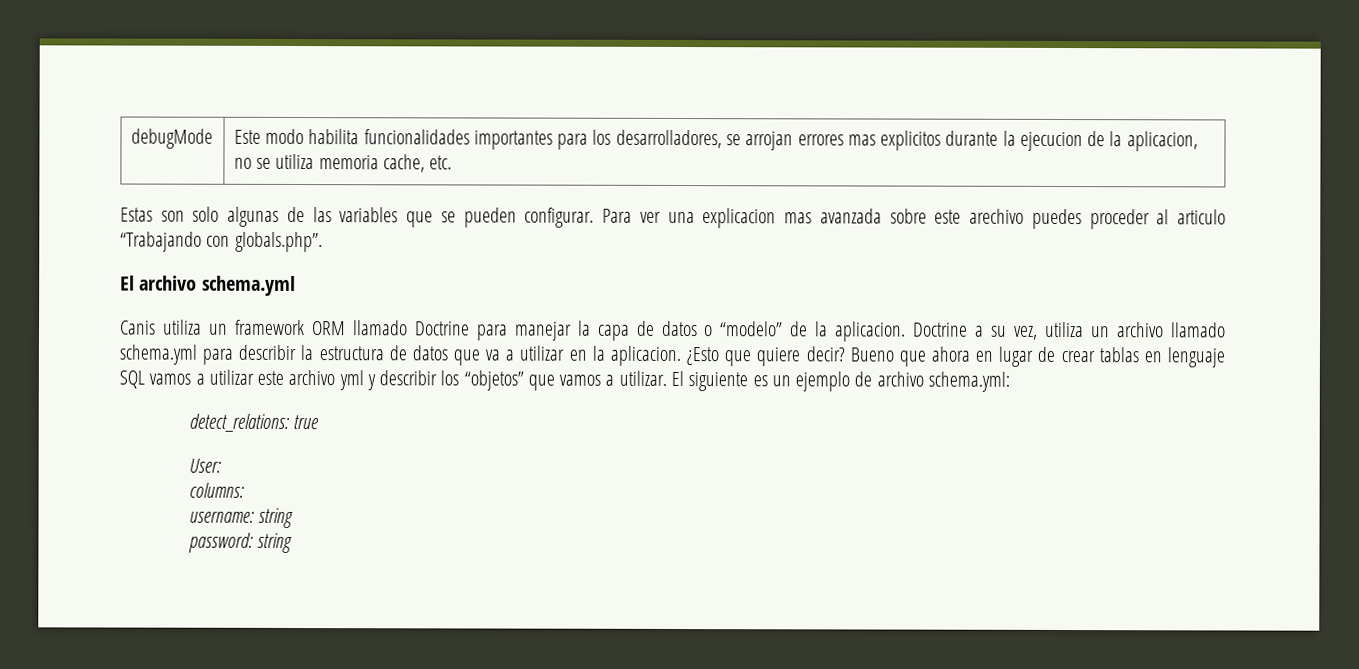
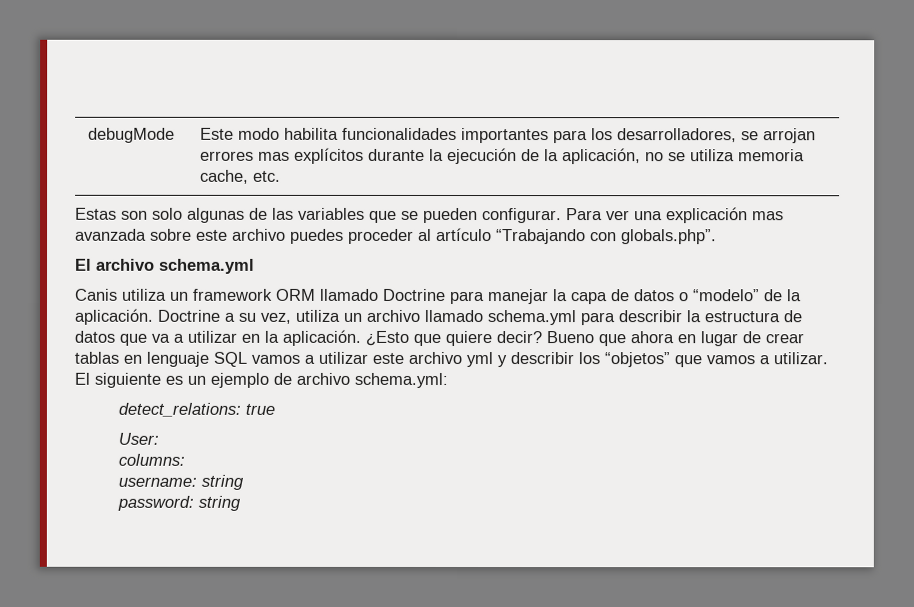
[880,130,942,151] explicitos -> [293,147,364,164] explícitos
[1019,131,1198,152] ejecucion de la aplicacion, -> [446,147,641,165] ejecución de la aplicación,
[702,208,777,229] explicacion -> [666,207,748,224] explicación
[969,208,1025,224] arechivo -> [232,228,286,241] archivo
[1177,209,1226,225] articulo -> [436,227,492,242] artículo
[834,321,907,342] aplicacion. -> [74,308,153,325] aplicación.
[609,345,681,367] aplicacion. -> [282,329,361,346] aplicación.

